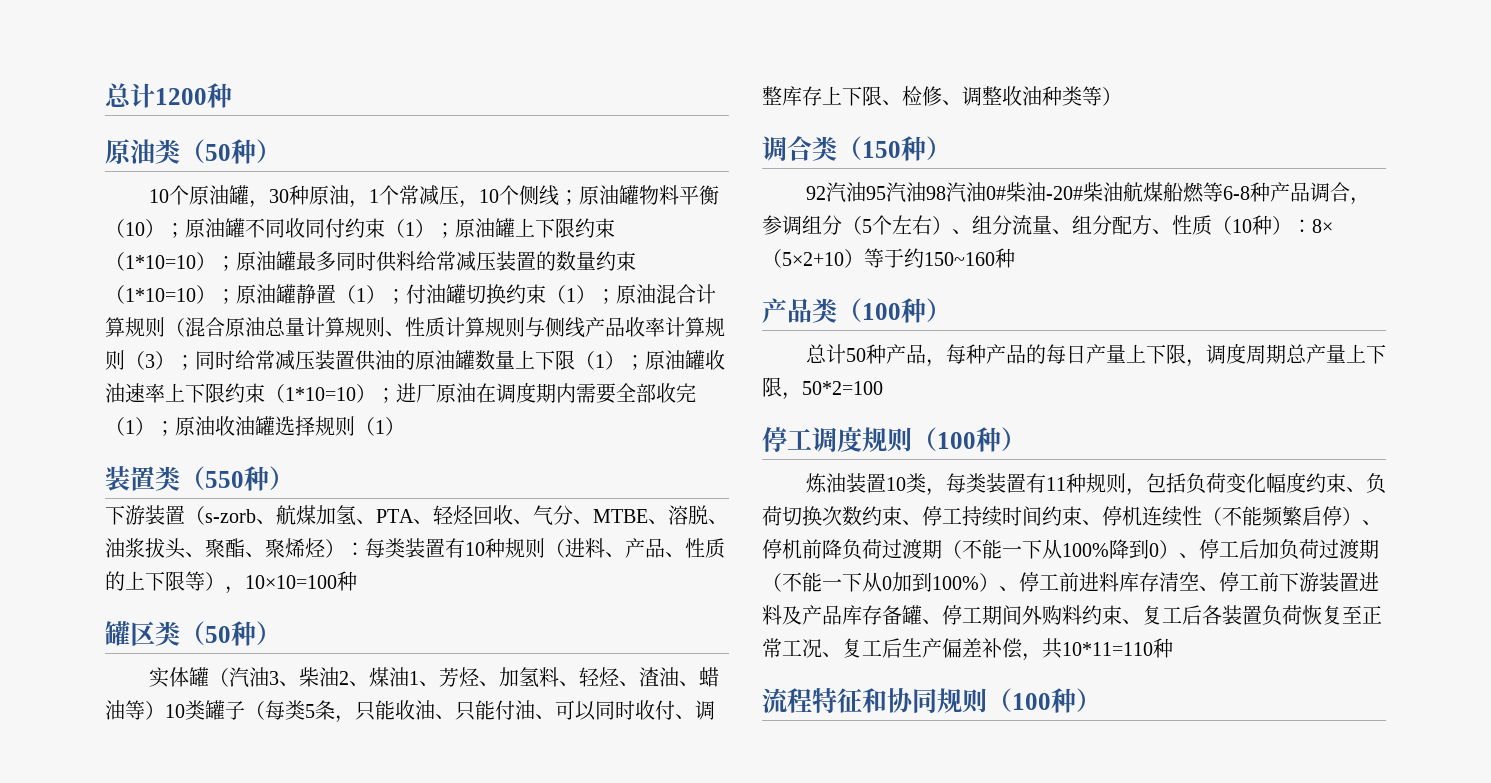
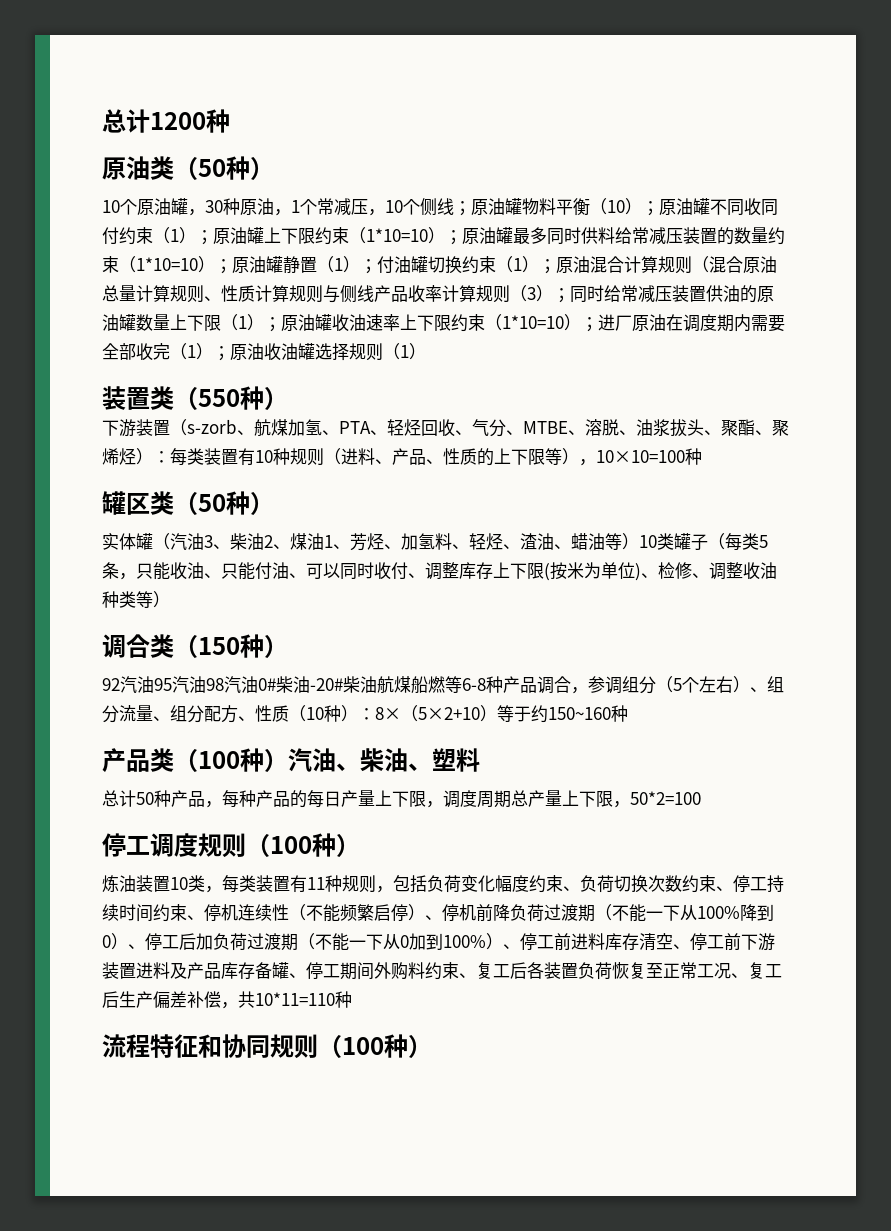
(882, 96) none -> [544,562,641,581] (按米为单位)
(951, 310) none -> [288,748,480,772] 汽油、柴油、塑料

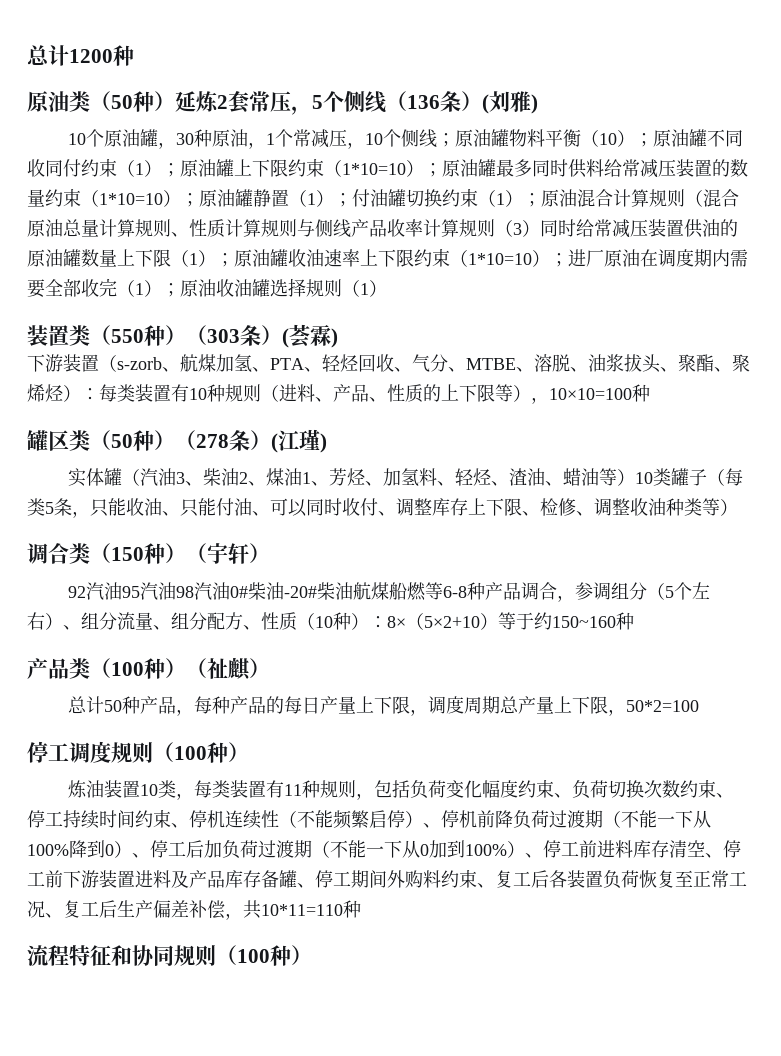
(274, 168) none -> [175,90,538,115] 延炼2套常压，5个侧线（136条）(刘雅)
[553,288,570,303] ； -> (540, 228) none
(288, 398) none -> [186,324,338,348] （303条）(荟霖)
(274, 503) none -> [175,429,327,453] （278条）(江瑾)
[544,562,641,581] (按米为单位) -> (522, 507) none
(288, 646) none -> [186,543,270,564] （宇轩）
[288,748,480,772] 汽油、柴油、塑料 -> [186,657,270,680] （祉麒）

